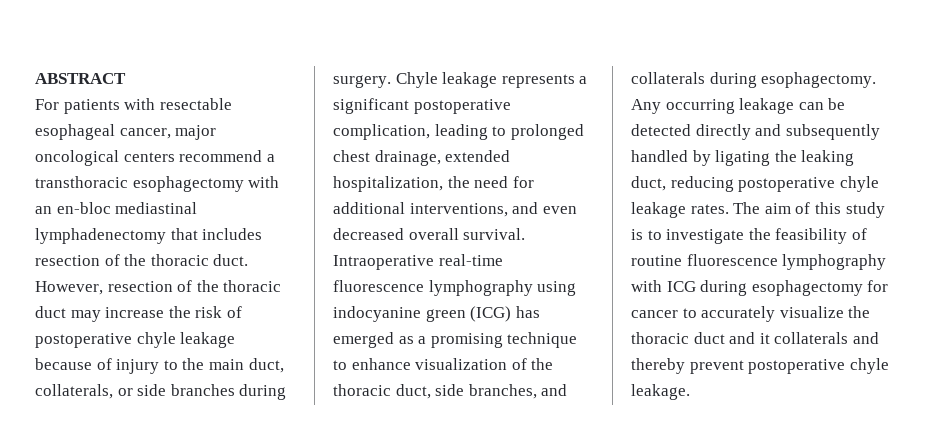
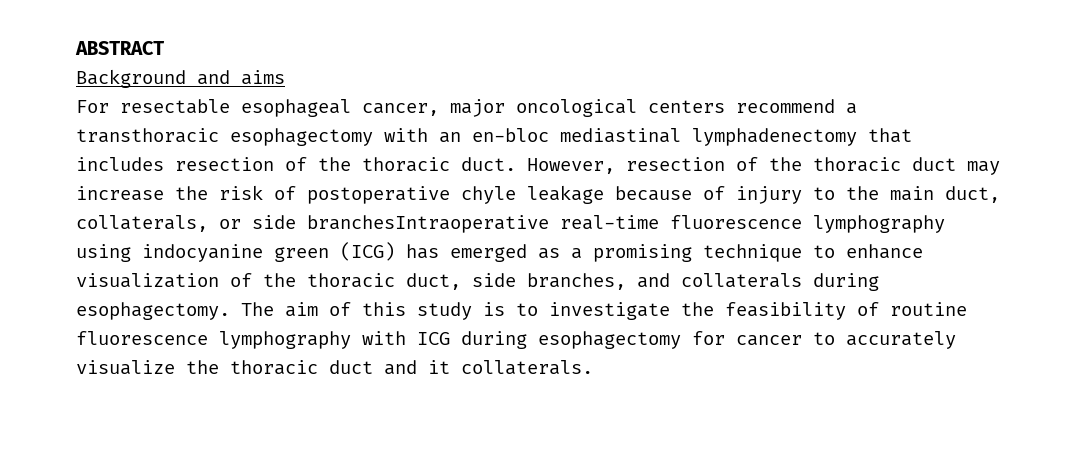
(126, 78) none -> [76,69,285,88] // Background and aims
[63,98,156,114] patients with -> (109, 106) none
[170,384,287,400] [333,72,588,88] [333,98,511,114] [333,124,584,140] [333,150,511,166] [333,176,534,192] [333,202,577,217] [333,228,526,240] [333,255,434,270] branches during surgery. Chyle leakage represents a significant postoperative complication, leading to prolonged chest drainage, extended hospitalization, the need for additional interventions, and even decreased overall survival. Intraoperative -> [307,215,549,233] branchesIntraoperative
[631,98,846,114] [631,124,880,140] [631,150,855,166] [631,176,879,192] [631,202,729,218] Any occurring leakage can be detected directly and subsequently handled by ligating the leaking duct, reducing postoperative chyle leakage rates. -> (230, 311) none
[774,332,879,344] [631,358,889,374] [631,384,690,400] collaterals and thereby prevent postoperative chyle leakage. -> [461,360,593,375] collaterals.

